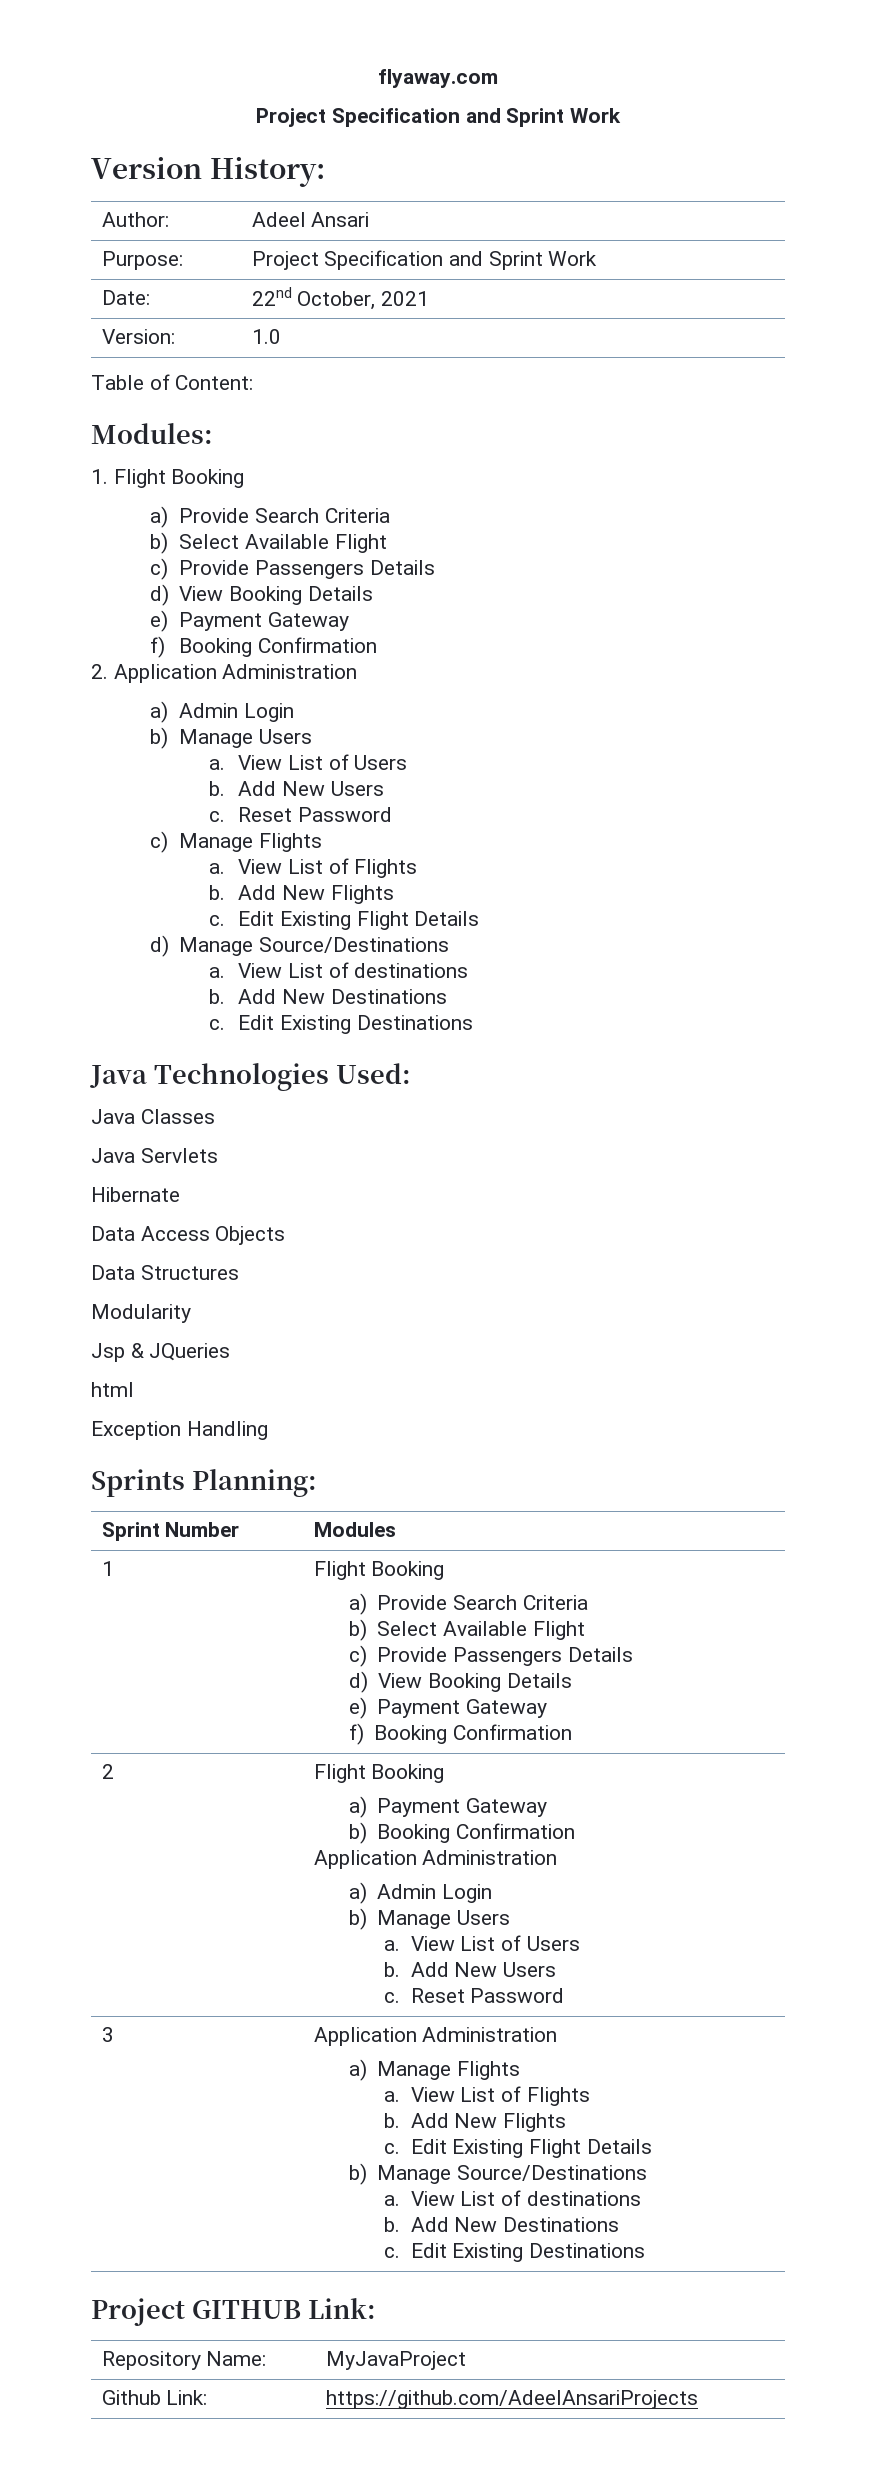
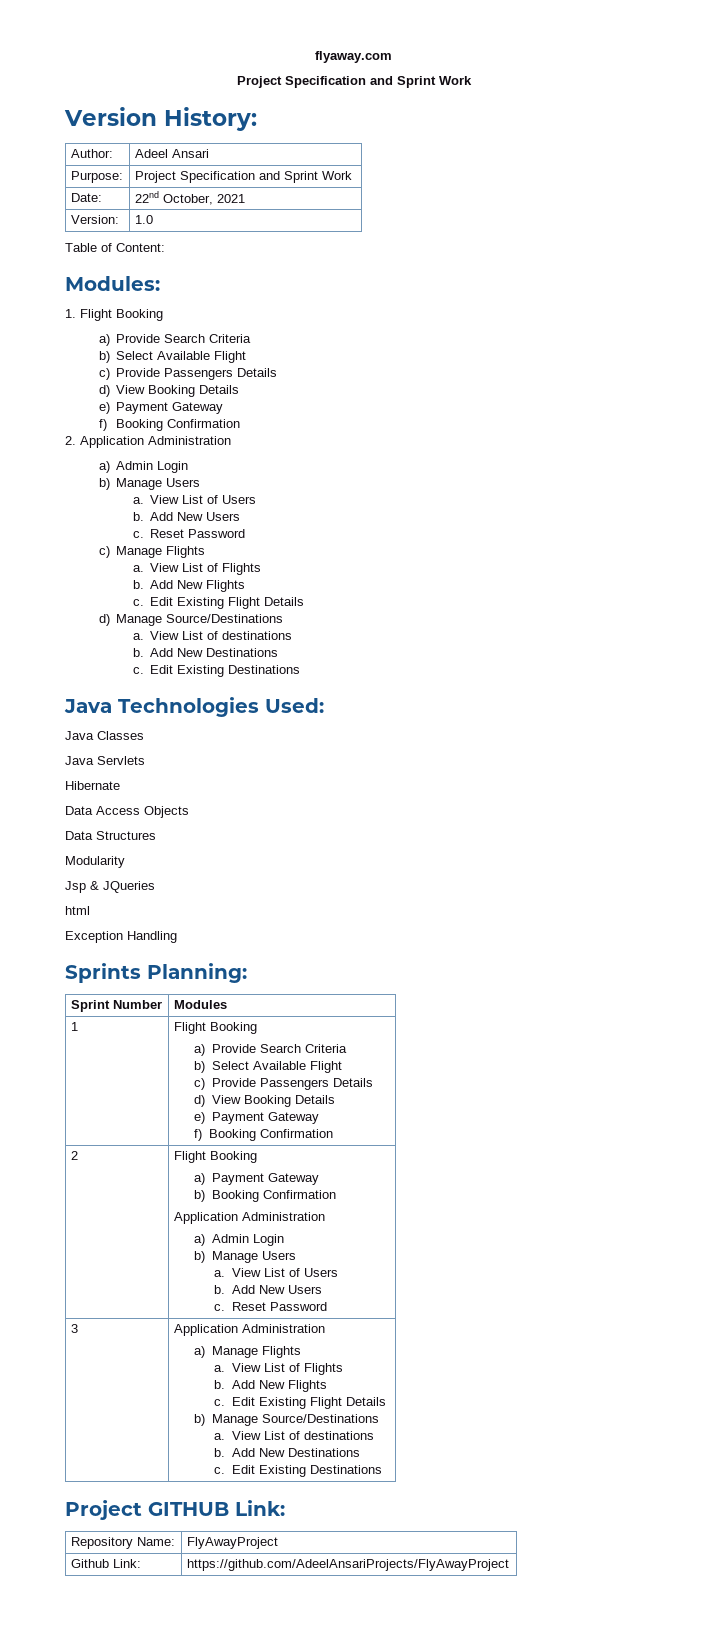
[325,2351,466,2370] MyJavaProject -> [186,1537,278,1549] FlyAwayProject
[325,2390,698,2409] https://github.com/AdeelAnsariProjects -> [186,1559,509,1571] https://github.com/AdeelAnsariProjects/FlyAwayProject

